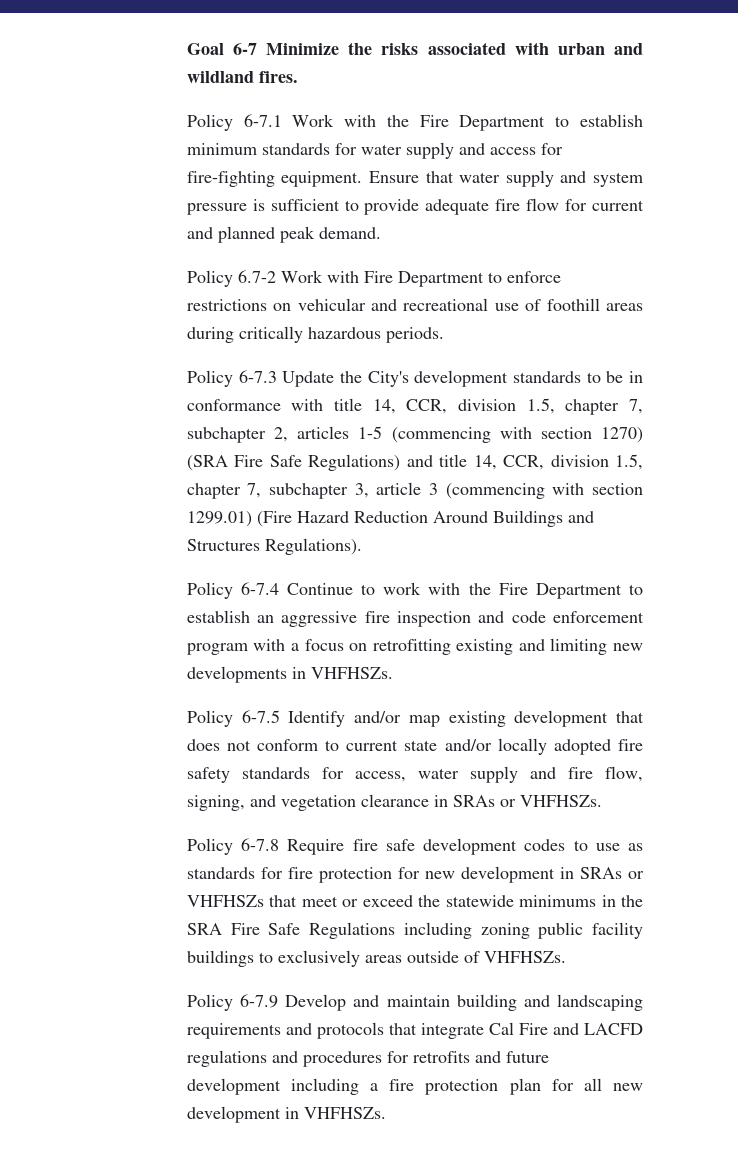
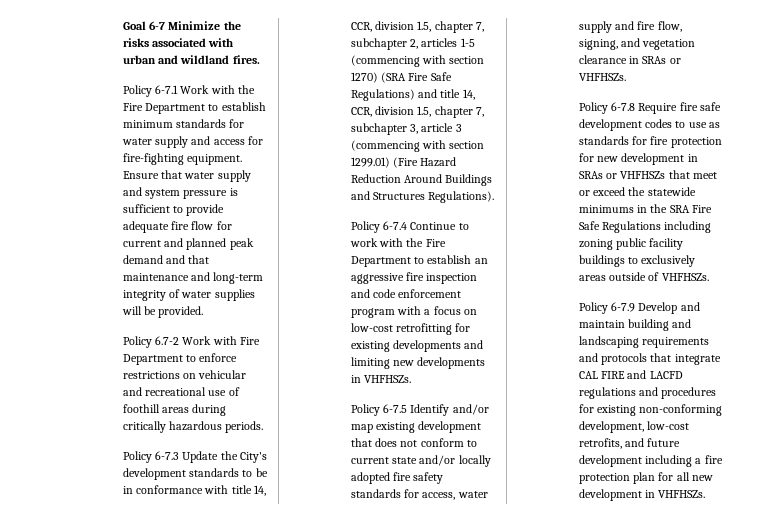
[318,227,381,239] demand. -> [122,255,210,264] [122,272,264,284] [122,289,255,301] [121,306,204,318] demand and that maintenance and long-term integrity of water supplies will be provided.
[372,639,514,655] retrofitting existing -> [350,323,471,335] [350,340,462,352] low-cost retrofitting for existing developments
[488,1022,548,1035] Cal Fire -> [578,371,626,379] CAL FIRE
[412,1051,470,1063] retrofits -> [597,404,723,416] [578,421,690,433] [578,438,622,449] existing non-conforming development, low-cost retrofits,

